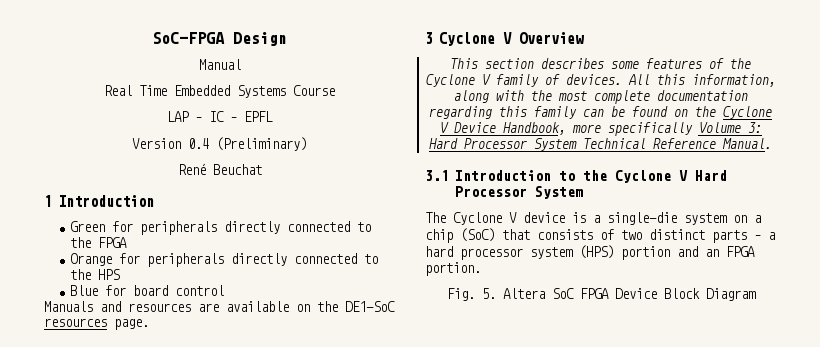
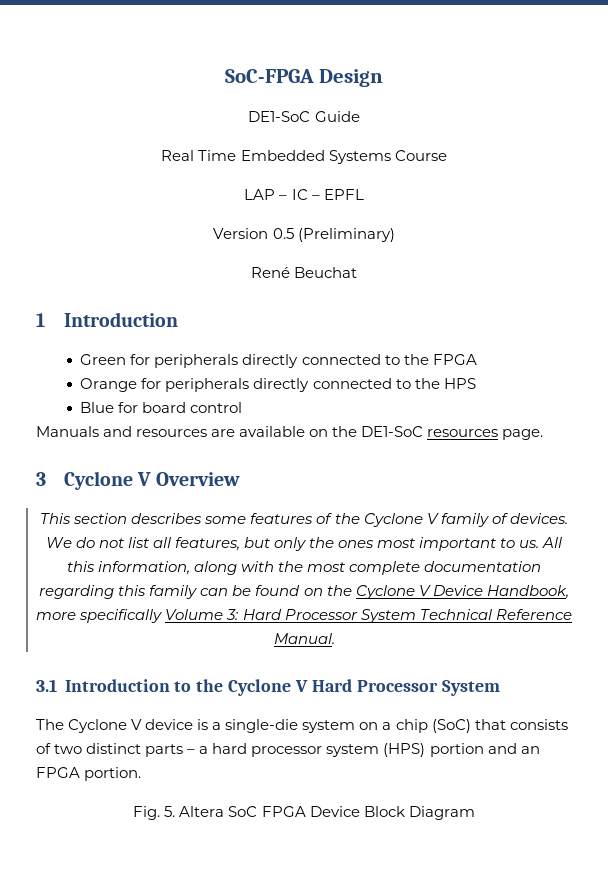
[198,59,241,70] Manual -> [248,111,360,122] DE1-SoC Guide
[188,138,209,149] 0.4 -> [272,228,294,239] 0.5
(622, 79) none -> [45,537,540,551] We do not list all features, but only the ones most important to us.

